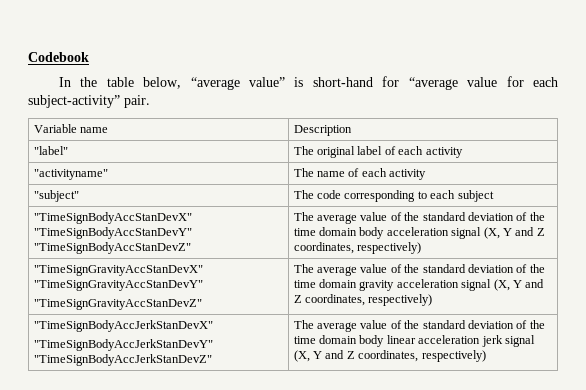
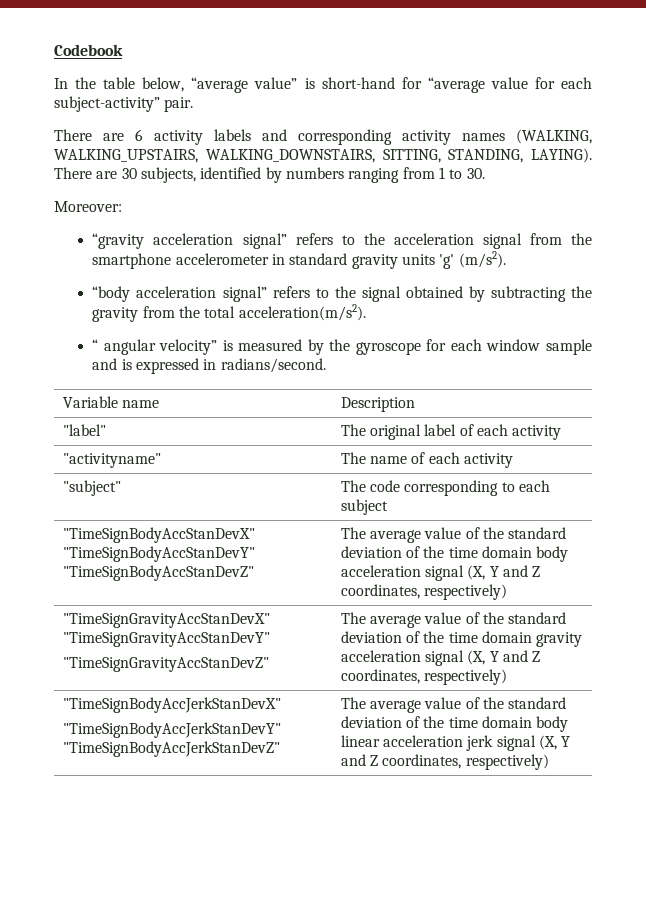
(150, 101) none -> [54,129,592,145] [54,148,592,163] [54,167,485,183] [54,201,122,212] [92,233,592,249] [92,251,506,269] [92,286,592,302] [92,304,366,322] [92,339,592,355] [92,358,326,374] // There are 6 activity labels and corresponding activity names (WALKING, WALKING_UPSTAIRS, WALKING_DOWNSTAIRS, SITTING, STANDING, LAYING). There are 30 subjects, identified by numbers ranging from 1 to 30. // Moreover: // “gravity acceleration signal” refers to the acceleration signal from the smartphone accelerometer in standard gravity units 'g' (m/s2). // “body acceleration signal” refers to the signal obtained by subtracting the gravity from the total acceleration(m/s2). // “ angular velocity” is measured by the gyroscope for each window sample and is expressed in radians/second.

